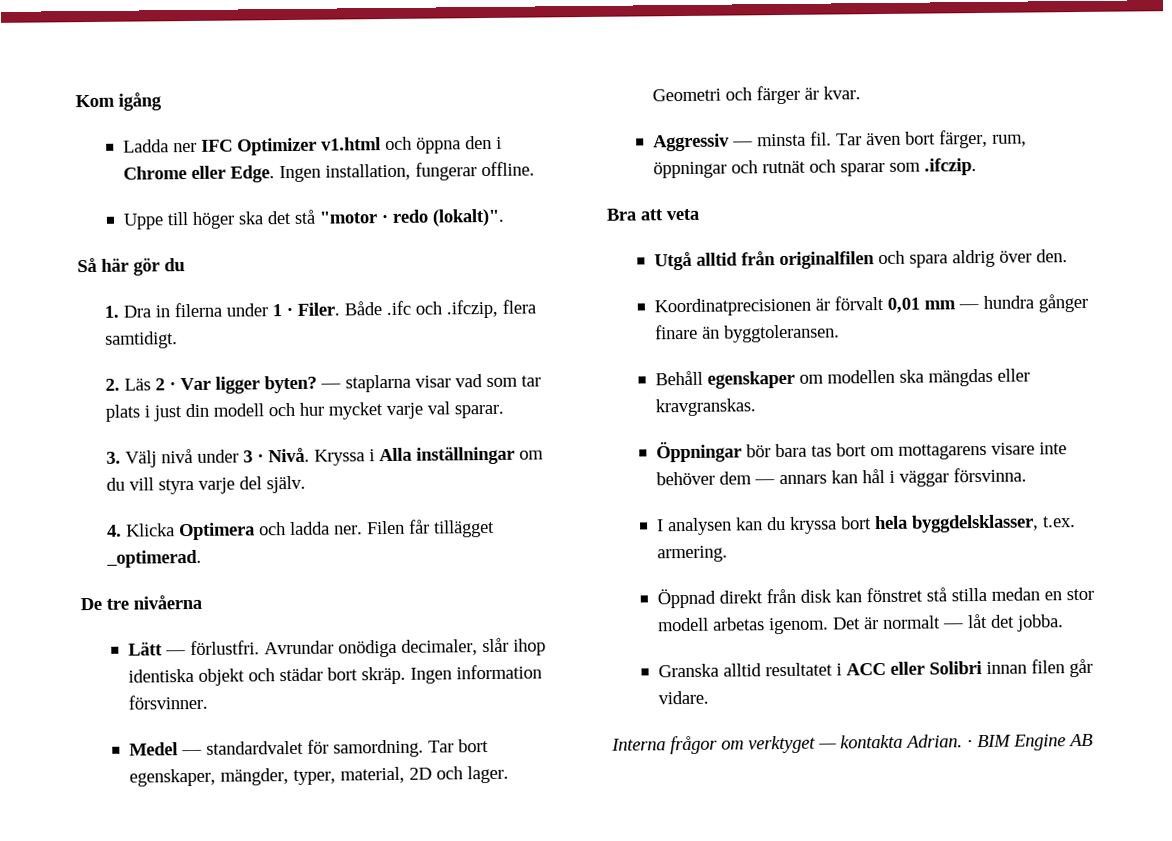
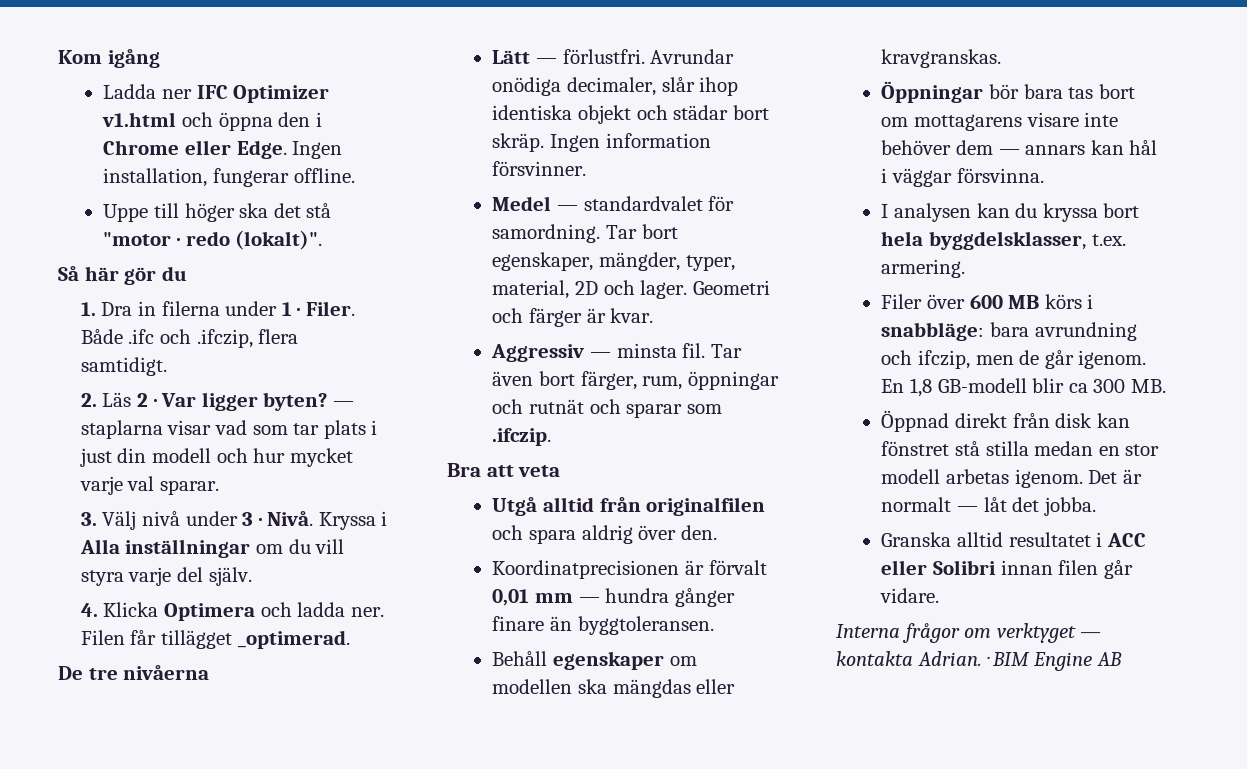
(729, 554) none -> [881,294,1094,309] [881,322,1137,341] [881,350,1147,369] [881,378,1166,397] // Filer över 600 MB körs i snabbläge: bara avrundning och ifczip, men de går igenom. En 1,8 GB-modell blir ca 300 MB.

